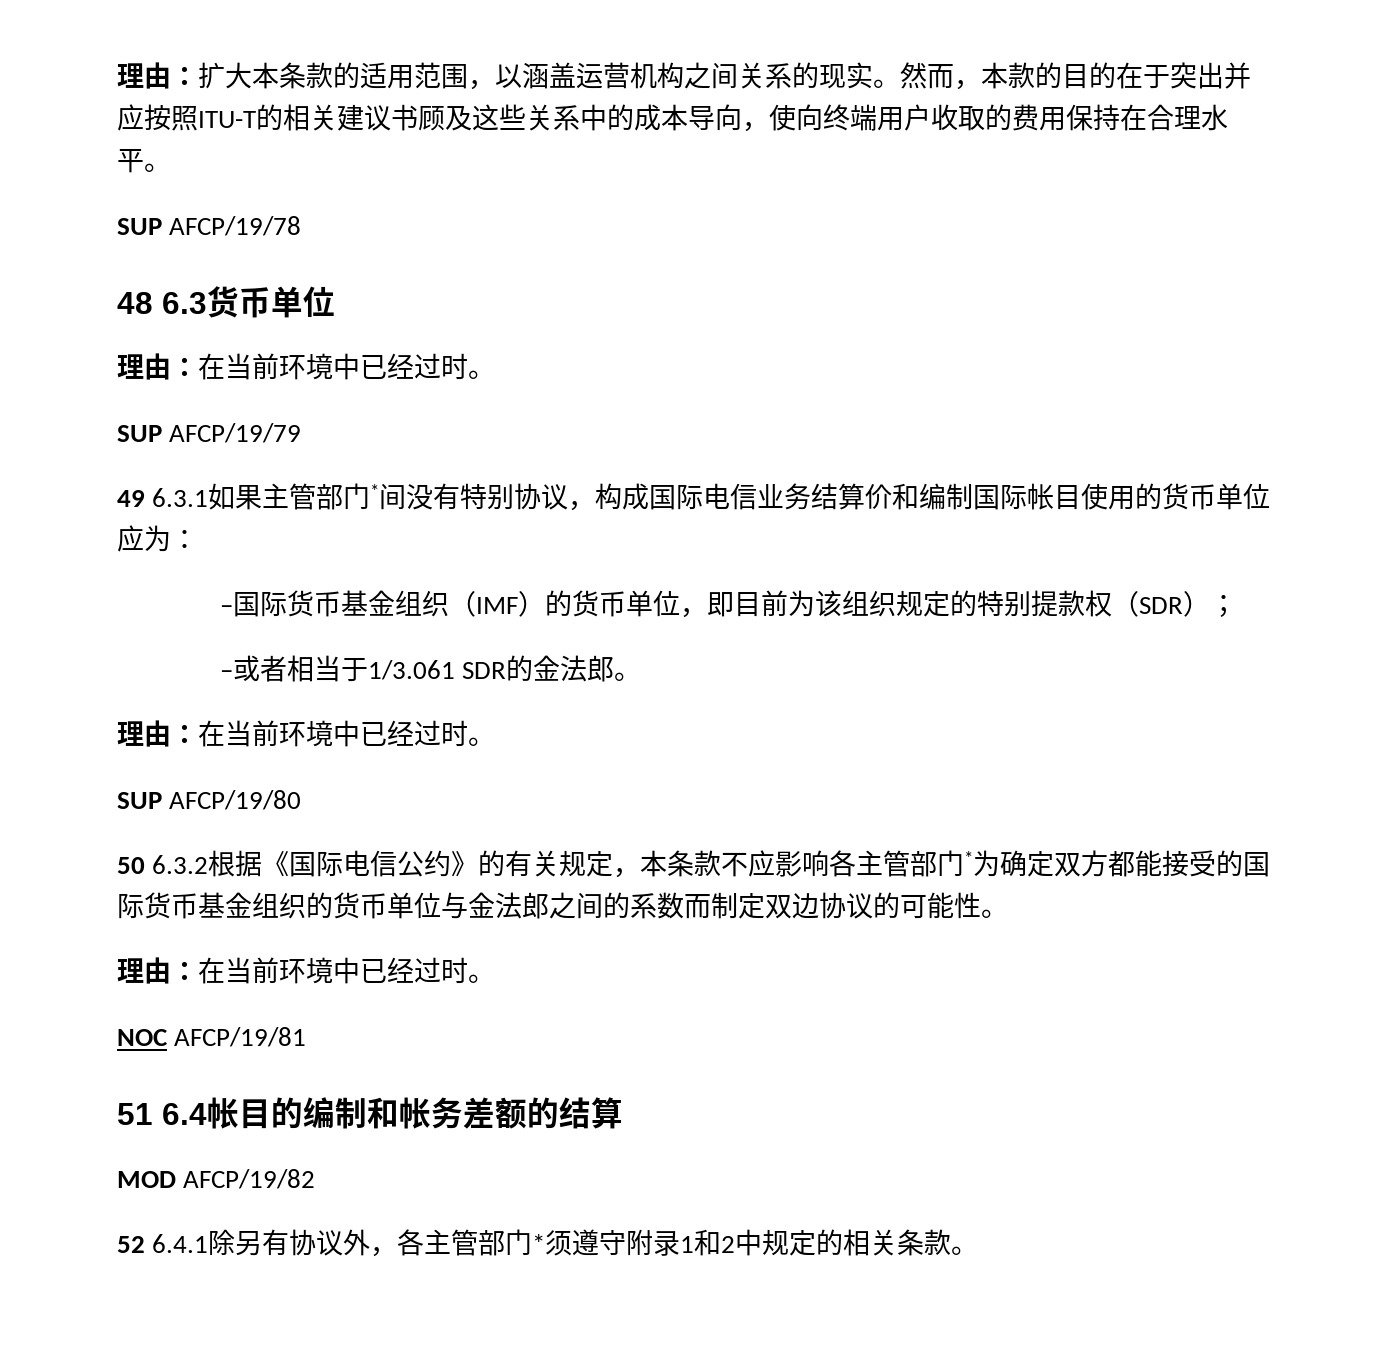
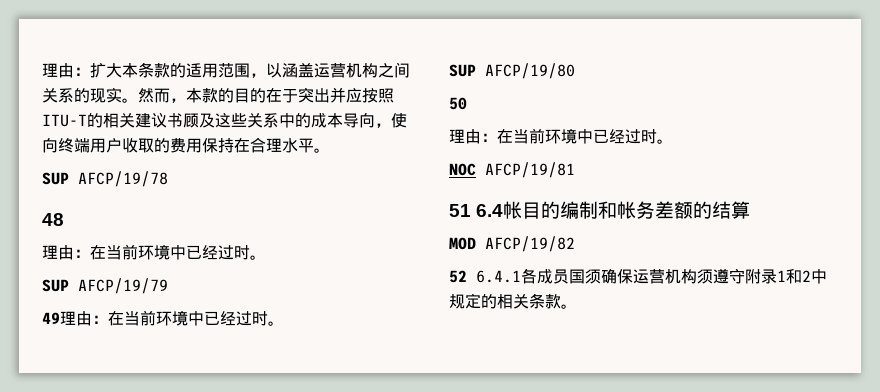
[162,286,335,318] 6.3货币单位 -> (64, 219) none
[152,483,1271,511] [117,525,198,552] [219,590,1237,618] [219,655,642,682] 6.3.1如果主管部门*间没有特别协议，构成国际电信业务结算价和编制国际帐目使用的货币单位应为： // –国际货币基金组织（IMF）的货币单位，即目前为该组织规定的特别提款权（SDR）； // –或者相当于1/3.061 SDR的金法郎。 // -> (60, 318) none
[152,850,1271,878] [117,892,1008,919] 6.3.2根据《国际电信公约》的有关规定，本条款不应影响各主管部门*为确定双方都能接受的国际货币基金组织的货币单位与金法郎之间的系数而制定双边协议的可能性。 -> (467, 103) none
[208,1229,546,1257] 除另有协议外，各主管部门* -> [521,268,697,284] 各成员国须确保运营机构

